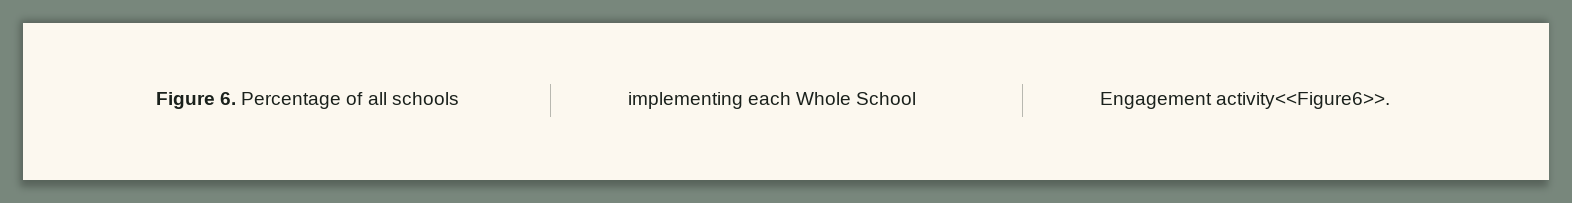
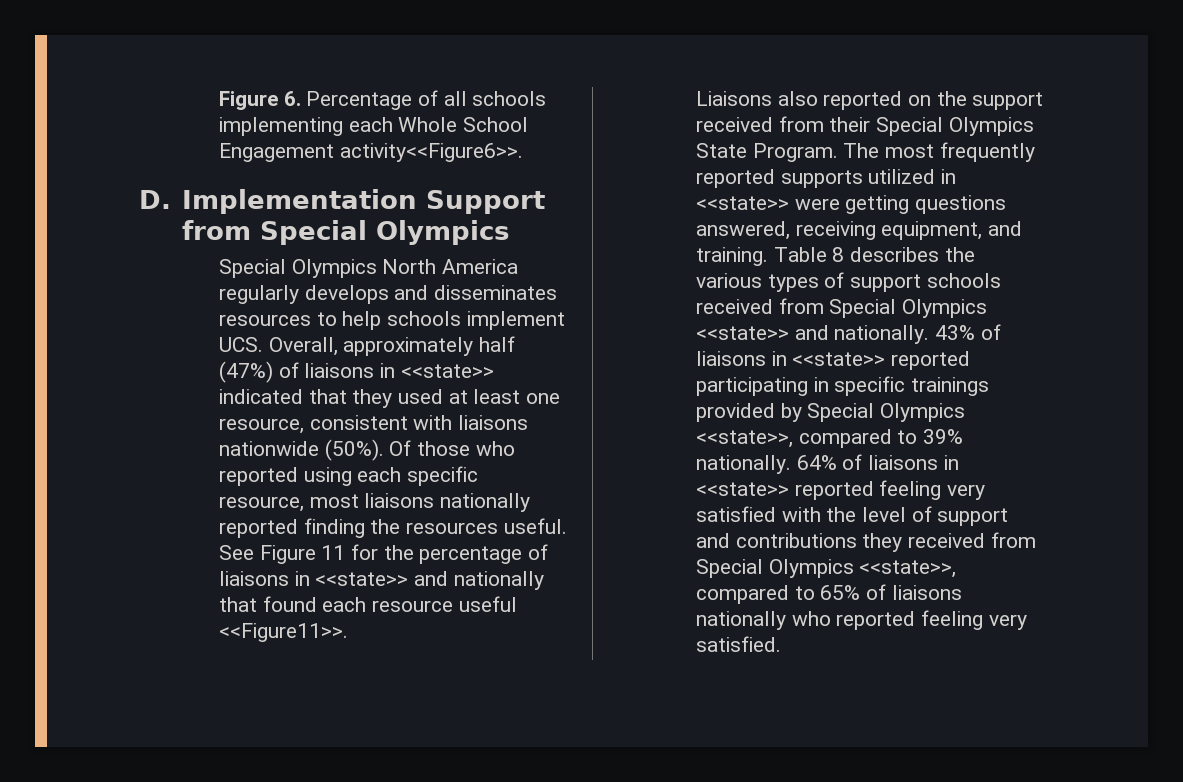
(1391, 100) none -> [139,189,545,214] [181,220,509,245] [218,259,518,278] [218,285,557,304] [218,311,565,330] [218,336,515,356] [218,361,494,383] [218,389,560,408] [218,415,528,434] [218,439,515,461] [218,466,478,486] [218,493,530,512] [218,518,567,538] [218,544,548,564] [218,571,544,590] [218,596,517,612] [218,623,348,642] [695,91,1044,110] [695,116,1034,136] [695,142,1035,162] [695,169,956,188] [695,195,1006,214] [695,221,1022,240] [695,247,975,266] [695,272,1001,292] [695,298,987,318] [695,324,1001,344] [695,351,970,370] [695,376,989,396] [695,403,965,422] [695,429,963,448] [695,454,959,474] [695,480,985,500] [695,506,1009,526] [695,532,1036,552] [695,559,957,578] [695,584,962,604] [695,610,1027,630] [695,636,781,652] // D. Implementation Support from Special Olympics // Special Olympics North America regularly develops and disseminates resources to help schools implement UCS. Overall, approximately half (47%) of liaisons in <<state>> indicated that they used at least one resource, consistent with liaisons nationwide (50%). Of those who reported using each specific resource, most liaisons nationally reported finding the resources useful. See Figure 11 for the percentage of liaisons in <<state>> and nationally that found each resource useful <<Figure11>>. // Liaisons also reported on the support received from their Special Olympics State Program. The most frequently reported supports utilized in <<state>> were getting questions answered, receiving equipment, and training. Table 8 describes the various types of support schools received from Special Olympics <<state>> and nationally. 43% of liaisons in <<state>> reported participating in specific trainings provided by Special Olympics <<state>>, compared to 39% nationally. 64% of liaisons in <<state>> reported feeling very satisfied with the level of support and contributions they received from Special Olympics <<state>>, compared to 65% of liaisons nationally who reported feeling very satisfied.

